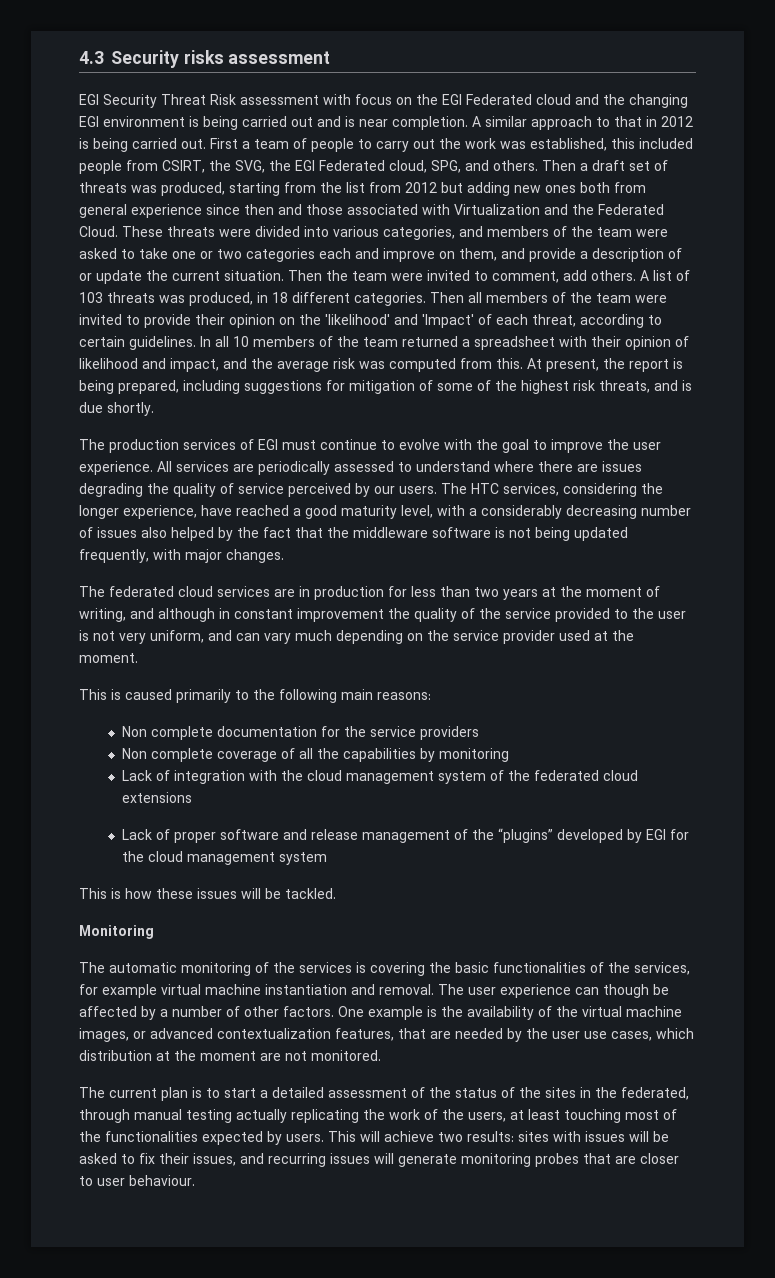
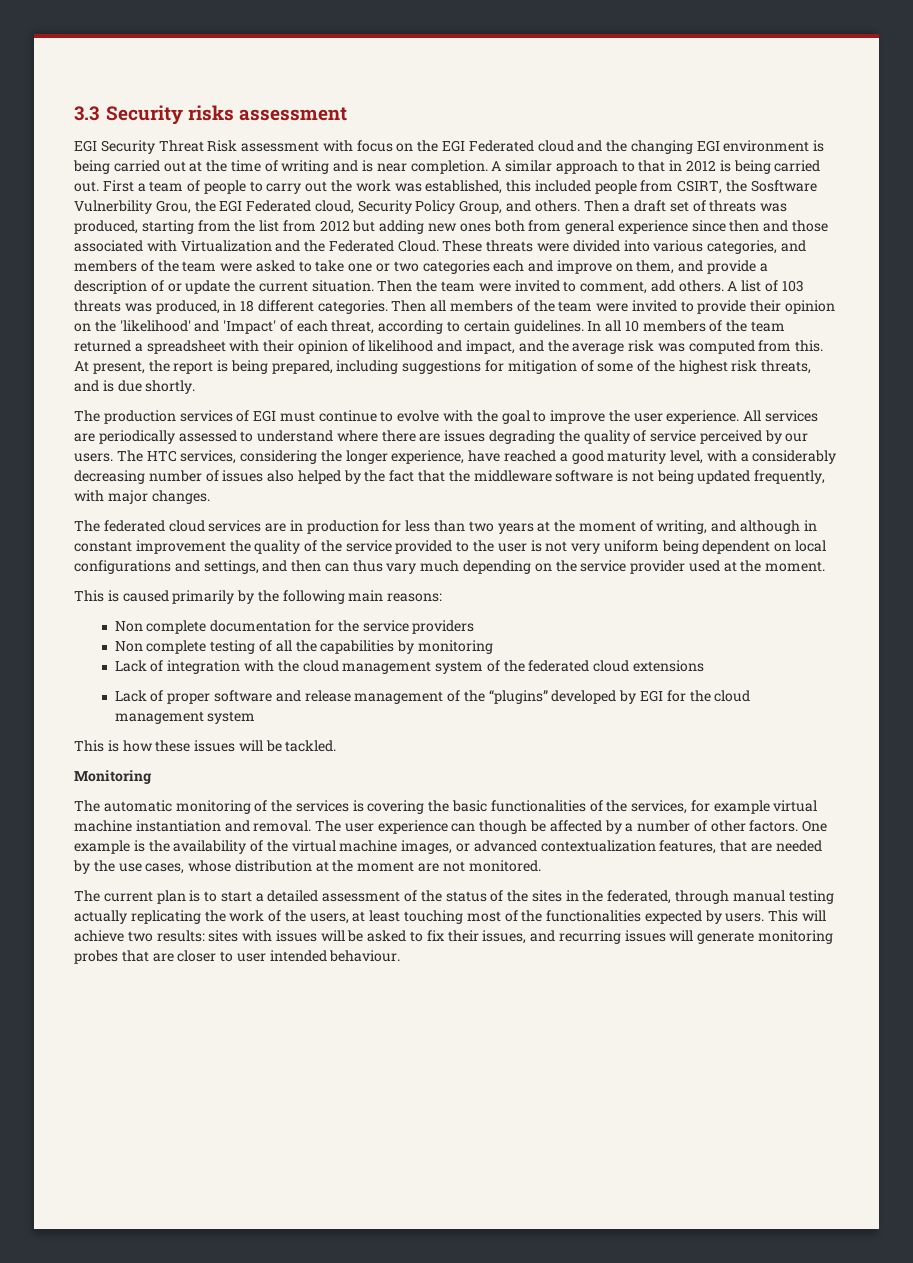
[79,51,104,64] 4.3 -> [74,106,99,121] 3.3
(313, 122) none -> [189,160,330,174] at the time of writing
[235,160,265,173] SVG, -> [750,180,817,192] [74,200,191,214] Sosftware Vulnerbility Grou,
[431,160,461,173] SPG, -> [357,200,503,214] Security Policy Group,
[150,630,260,643] uniform, and can -> [603,540,827,554] [74,560,383,574] uniform being dependent on local configurations and settings, and then can thus
[235,690,249,700] to -> [237,590,255,604] by
[216,751,277,762] coverage -> [210,640,256,654] testing
[552,1031,580,1039] user -> (115, 866) none
[656,1028,694,1039] which -> [188,860,232,872] whose
(125, 1182) none -> [269,950,327,962] intended

